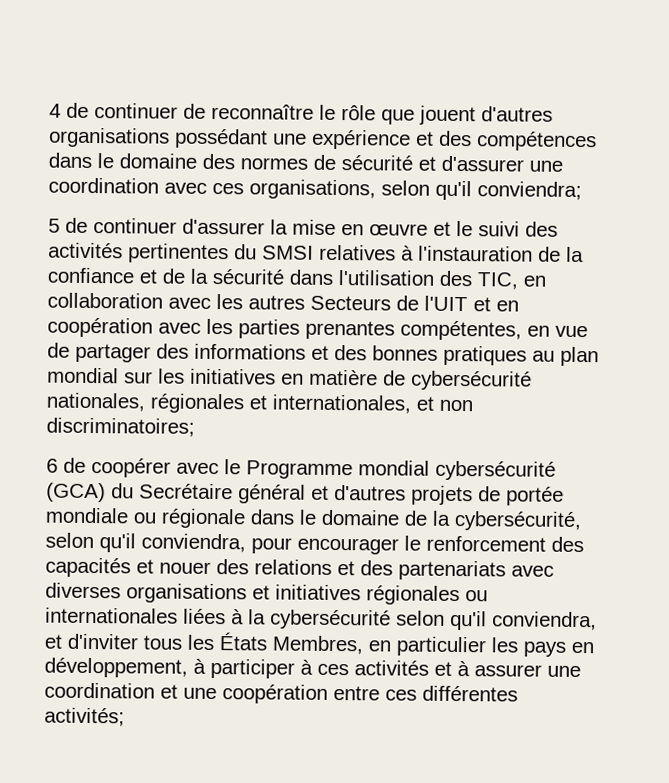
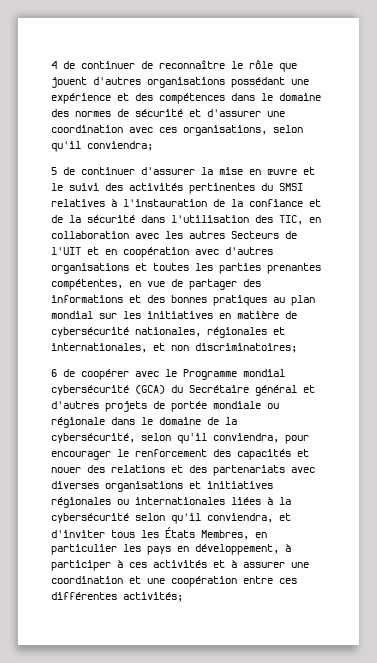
(201, 328) none -> [225,247,273,255] [51,263,189,274] d'autres organisations et toutes

